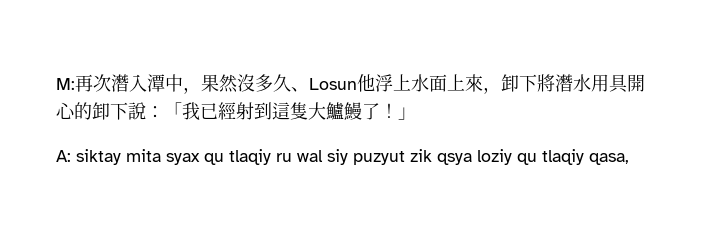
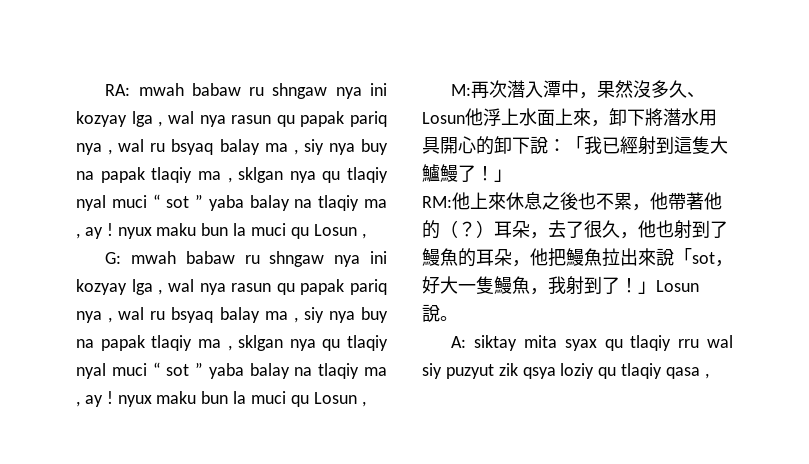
(56, 84) none -> [105,83,388,99] [76,111,387,127] [76,139,388,155] [76,167,388,183] [76,194,387,211] [76,223,366,239] [105,251,387,267] [76,279,387,295] [76,307,388,323] [76,335,388,351] [76,362,387,379] [76,391,366,407] RA: mwah babaw ru shngaw nya ini kozyay lga , wal nya rasun qu papak pariq nya , wal ru bsyaq balay ma , siy nya buy na papak tlaqiy ma , sklgan nya qu tlaqiy nyal muci “ sot ” yaba balay na tlaqiy ma , ay ! nyux maku bun la muci qu Losun , // G: mwah babaw ru shngaw nya ini kozyay lga , wal nya rasun qu papak pariq nya , wal ru bsyaq balay ma , siy nya buy na papak tlaqiy ma , sklgan nya qu tlaqiy nyal muci “ sot ” yaba balay na tlaqiy ma , ay ! nyux maku bun la muci qu Losun , //
(416, 113) none -> [422,192,722,211] [422,220,728,239] [422,248,733,267] [422,276,699,295] [422,304,458,322] // RM:他上來休息之後也不累，他帶著他的（？）耳朵，去了很久，他也射到了鰻魚的耳朵，他把鰻魚拉出來說「sot，好大一隻鰻魚，我射到了！」Losun說。
[276,153,292,162] ru -> [678,339,700,348] rru
[589,153,629,165] qasa, -> [666,367,709,379] qasa ,

